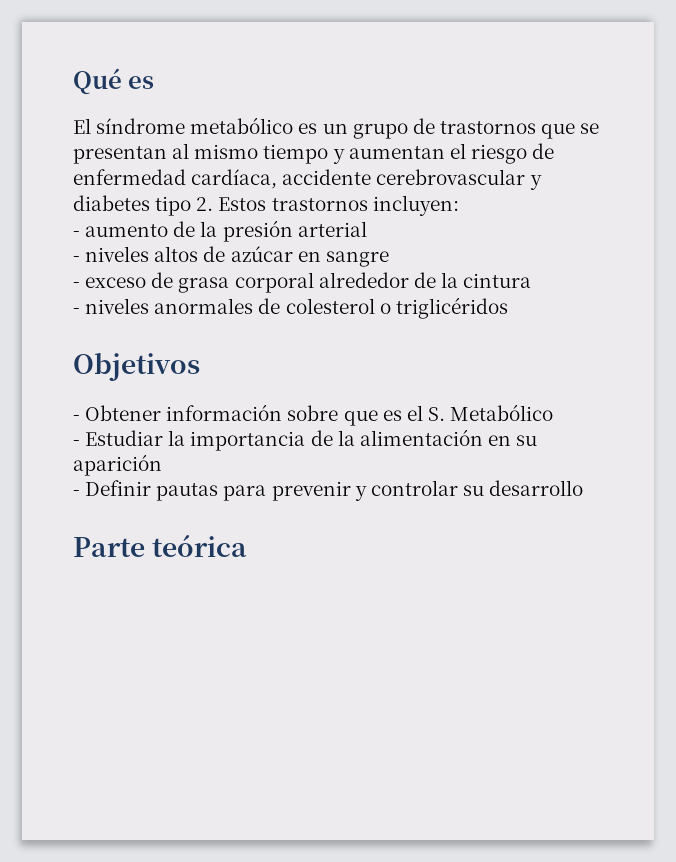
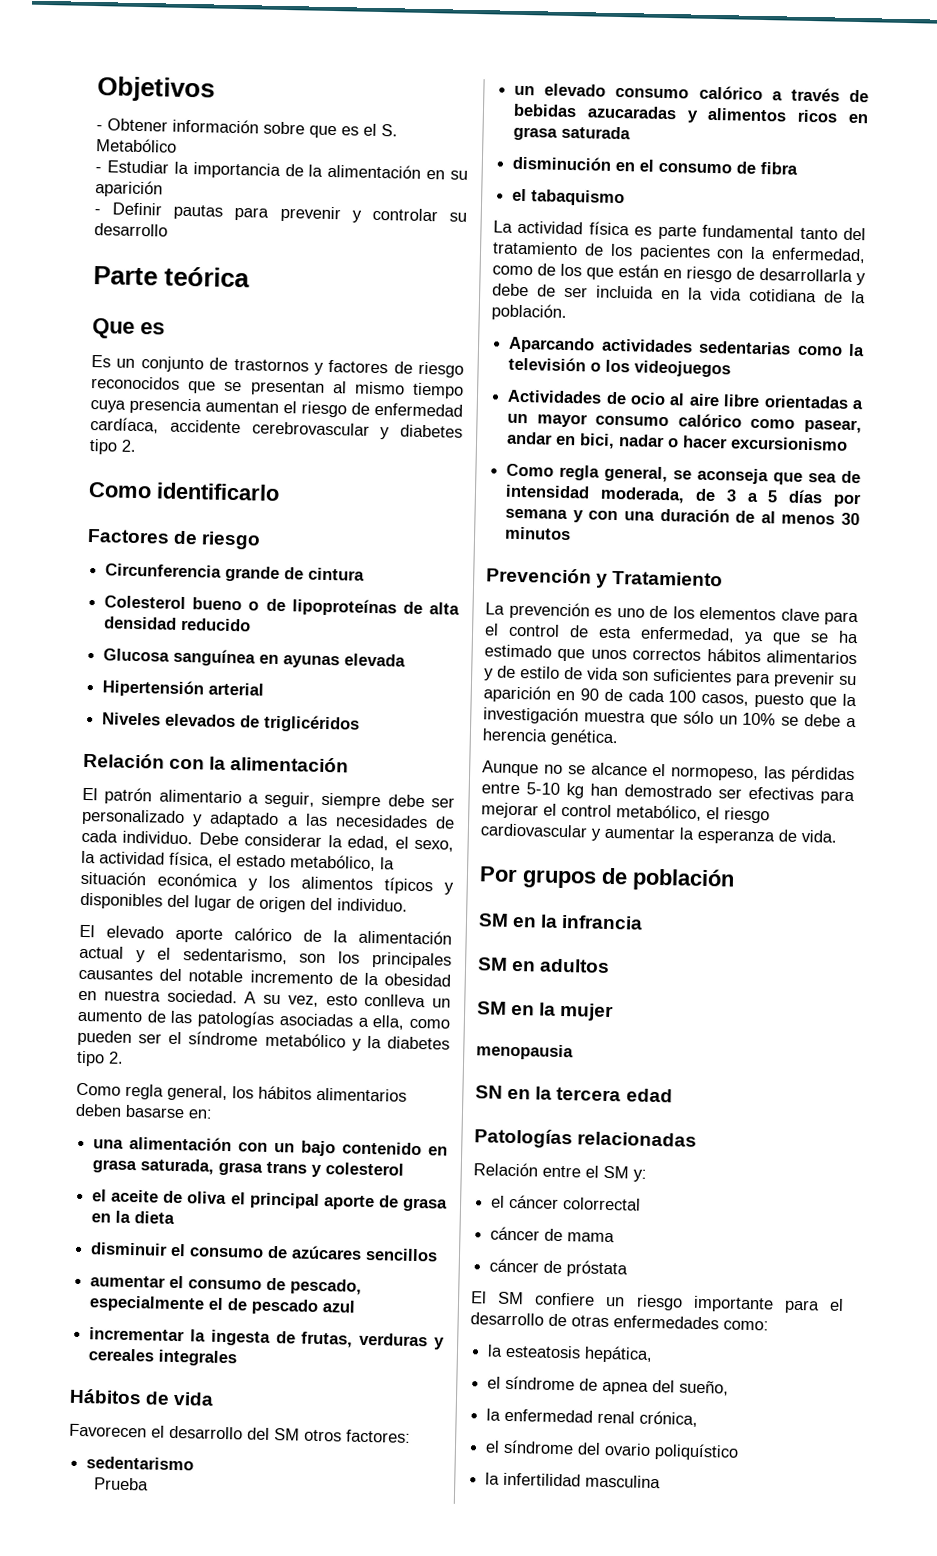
[73,68,155,95] [73,117,600,139] [73,143,555,164] [73,169,542,190] [73,195,459,216] [73,220,367,242] [73,246,389,267] [73,272,532,293] [73,297,508,319] Qué es // El síndrome metabólico es un grupo de trastornos que se presentan al mismo tiempo y aumentan el riesgo de enfermedad cardíaca, accidente cerebrovascular y diabetes tipo 2. Estos trastornos incluyen: // - aumento de la presión arterial // - niveles altos de azúcar en sangre // - exceso de grasa corporal alrededor de la cintura // - niveles anormales de colesterol o triglicéridos // -> (97, 89) none
(248, 545) none -> [92,318,165,339] [91,355,464,378] [91,376,464,399] [90,397,463,418] [90,417,463,440] [89,438,137,455] [88,481,280,501] [87,528,262,550] [105,563,366,583] [104,595,460,617] [104,616,252,632] [103,648,407,669] [102,679,265,698] [102,712,361,733] [83,752,350,773] [82,787,455,810] [81,808,455,829] [81,829,454,852] [81,850,395,872] [80,870,454,895] [80,892,408,913] [79,924,452,945] [79,945,452,969] [78,967,452,987] [78,989,451,1008] [77,1009,450,1030] [77,1029,451,1051] [76,1050,124,1067] [76,1082,407,1102] [75,1103,212,1119] [93,1135,448,1157] [92,1158,405,1178] [92,1189,448,1212] [91,1210,176,1224] [90,1242,439,1262] [90,1275,363,1295] [89,1295,357,1315] [89,1327,445,1350] [88,1348,238,1367] [69,1388,215,1406] [69,1423,411,1443] [86,1456,195,1471] [93,1477,149,1491] [514,83,869,103] [513,103,868,124] [513,125,632,141] [512,155,799,175] [512,188,626,207] [493,220,866,241] [492,241,866,264] [492,263,866,286] [492,283,866,304] [491,303,567,321] [508,336,865,357] [508,356,732,378] [507,389,863,410] [507,413,862,434] [507,431,849,451] [506,463,861,485] [505,484,862,508] [505,507,860,526] [505,526,572,541] [486,567,724,588] [485,601,859,626] [484,623,859,645] [484,644,857,665] [484,665,857,688] [483,685,857,709] [483,706,857,728] [482,728,619,747] [482,760,855,784] [481,782,855,805] [481,802,770,824] [480,823,837,845] [479,866,735,892] [478,913,644,930] [477,957,611,974] [477,1001,615,1022] [476,1043,574,1061] [475,1085,673,1103] [474,1128,698,1149] [473,1162,647,1182] [491,1194,642,1211] [490,1226,616,1243] [489,1258,629,1278] [471,1291,844,1314] [470,1312,769,1331] [487,1344,654,1363] [487,1375,730,1396] [486,1408,699,1427] [485,1439,740,1461] [485,1472,662,1489] // Que es // Es un conjunto de trastornos y factores de riesgo reconocidos que se presentan al mismo tiempo cuya presencia aumentan el riesgo de enfermedad cardíaca, accidente cerebrovascular y diabetes tipo 2. // Como identificarlo // Factores de riesgo // Circunferencia grande de cintura // Colesterol bueno o de lipoproteínas de alta densidad reducido // Glucosa sanguínea en ayunas elevada // Hipertensión arterial // Niveles elevados de triglicéridos // Relación con la alimentación // El patrón alimentario a seguir, siempre debe ser personalizado y adaptado a las necesidades de cada individuo. Debe considerar la edad, el sexo, la actividad física, el estado metabólico, la situación económica y los alimentos típicos y disponibles del lugar de origen del individuo. // El elevado aporte calórico de la alimentación actual y el sedentarismo, son los principales causantes del notable incremento de la obesidad en nuestra sociedad. A su vez, esto conlleva un aumento de las patologías asociadas a ella, como pueden ser el síndrome metabólico y la diabetes tipo 2. // Como regla general, los hábitos alimentarios deben basarse en: // una alimentación con un bajo contenido en grasa saturada, grasa trans y colesterol // el aceite de oliva el principal aporte de grasa en la dieta // disminuir el consumo de azúcares sencillos // aumentar el consumo de pescado, especialmente el de pescado azul // incrementar la ingesta de frutas, verduras y cereales integrales // Hábitos de vida // Favorecen el desarrollo del SM otros factores: // sedentarismo // Prueba // un elevado consumo calórico a través de bebidas azucaradas y alimentos ricos en grasa saturada // disminución en el consumo de fibra // el tabaquismo // La actividad física es parte fundamental tanto del tratamiento de los pacientes con la enfermedad, como de los que están en riesgo de desarrollarla y debe de ser incluida en la vida cotidiana de la población. // Aparcando actividades sedentarias como la televisión o los videojuegos // Actividades de ocio al aire libre orientadas a un mayor consumo calórico como pasear, andar en bici, nadar o hacer excursionismo // Como regla general, se aconseja que sea de intensidad moderada, de 3 a 5 días por semana y con una duración de al menos 30 minutos // Prevención y Tratamiento // La prevención es uno de los elementos clave para el control de esta enfermedad, ya que se ha estimado que unos correctos hábitos alimentarios y de estilo de vida son suficientes para prevenir su aparición en 90 de cada 100 casos, puesto que la investigación muestra que sólo un 10% se debe a herencia genética. // Aunque no se alcance el normopeso, las pérdidas entre 5-10 kg han demostrado ser efectivas para mejorar el control metabólico, el riesgo cardiovascular y aumentar la esperanza de vida. // Por grupos de población // SM en la infrancia // SM en adultos // SM en la mujer // menopausia // SN en la tercera edad // Patologías relacionadas // Relación entre el SM y: // el cáncer colorrectal // cáncer de mama // cáncer de próstata // El SM confiere un riesgo importante para el desarrollo de otras enfermedades como: // la esteatosis hepática, // el síndrome de apnea del sueño, // la enfermedad renal crónica, // el síndrome del ovario poliquístico // la infertilidad masculina

